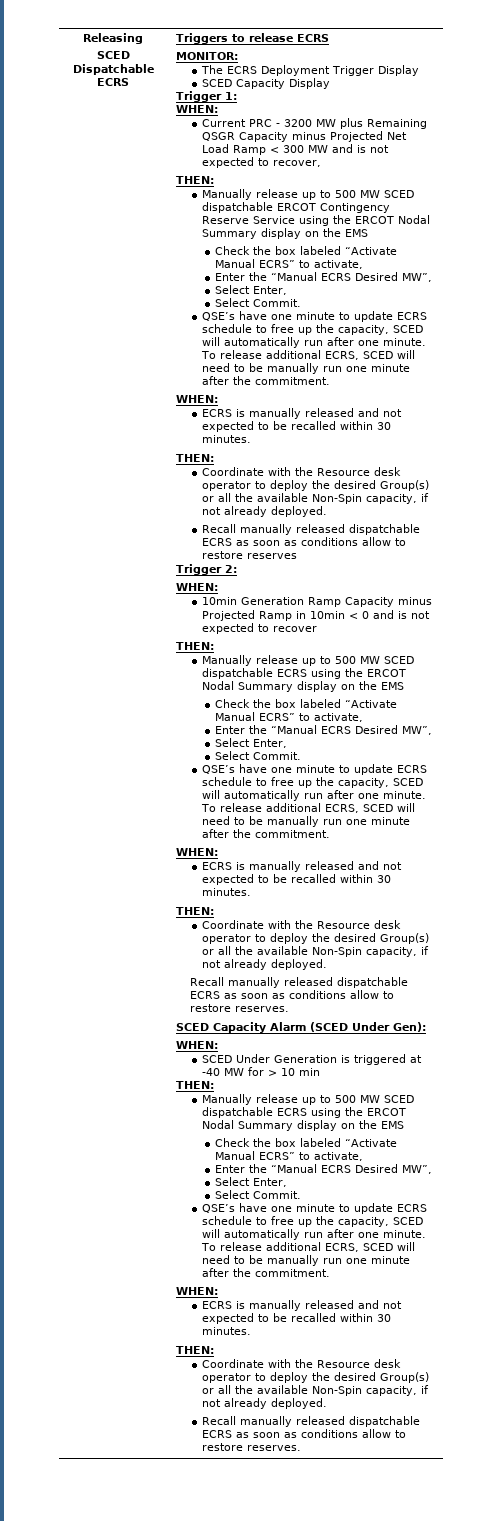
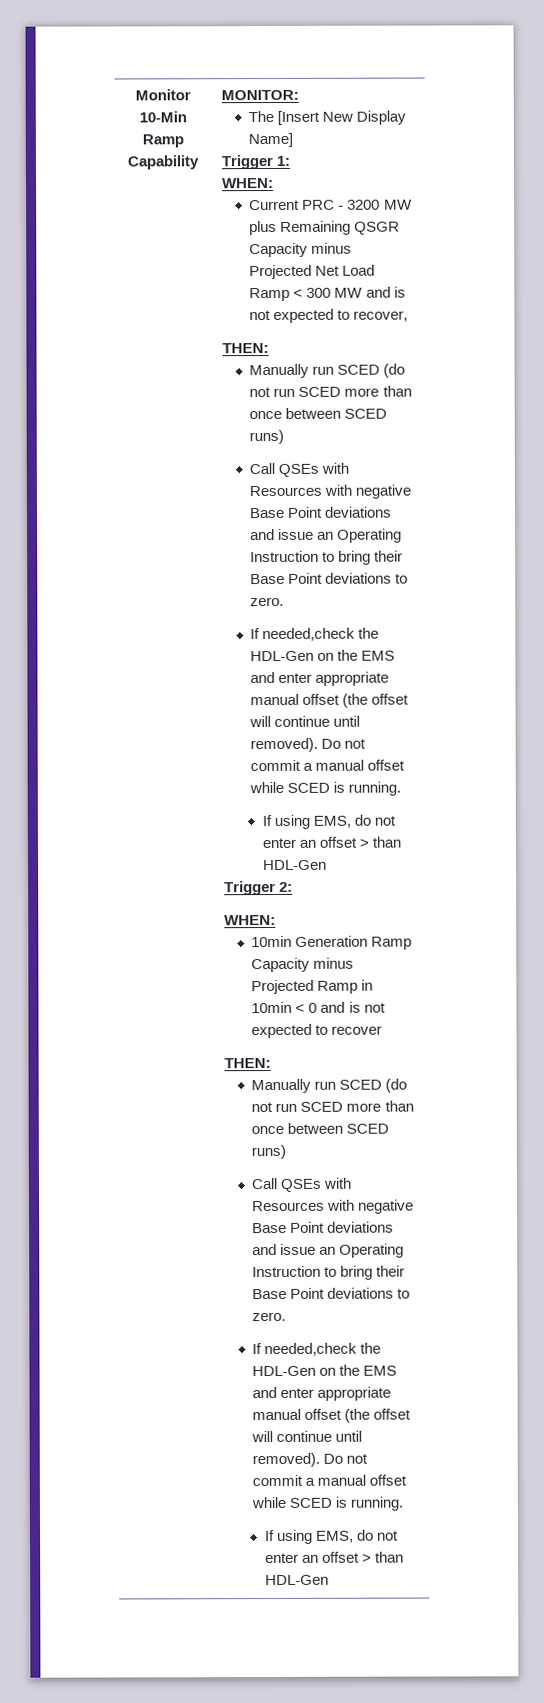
[83,33,143,44] [96,51,130,59] [72,64,154,75] [97,78,129,86] [175,33,329,44] [175,52,238,60] [200,65,419,76] [201,78,330,89] Releasing // SCED Dispatchable ECRS | Triggers to release ECRS // MONITOR: // The ECRS Deployment Trigger Display // SCED Capacity Display -> [134,89,191,101] [138,111,187,123] [141,134,184,148] [127,155,199,170] [220,89,299,101] [248,110,407,125] [248,132,294,148] Monitor 10-Min Ramp Capability | MONITOR: // The [Insert New Display Name]
[255,189,414,200] [201,202,390,213] [201,215,430,226] [201,228,368,239] [215,246,398,255] [215,259,364,269] [215,272,433,282] [215,285,288,295] [215,298,302,307] [201,311,427,322] [201,324,423,335] [201,337,426,348] [200,350,415,360] [201,363,410,374] [201,376,330,385] [175,395,218,403] [201,408,402,419] [201,421,391,432] [201,435,251,443] [175,454,214,462] [201,467,401,476] [201,480,429,491] [201,493,429,504] [201,506,327,517] [201,524,420,535] [201,537,406,546] [201,551,297,559] release up to 500 MW SCED dispatchable ERCOT Contingency Reserve Service using the ERCOT Nodal Summary display on the EMS // Check the box labeled “Activate Manual ECRS” to activate, // Enter the “Manual ECRS Desired MW”, // Select Enter, // Select Commit. // QSE’s have one minute to update ECRS schedule to free up the capacity, SCED will automatically run after one minute. To release additional ECRS, SCED will need to be manually run one minute after the commitment. // WHEN: // ECRS is manually released and not expected to be recalled within 30 minutes. // THEN: // Coordinate with the Resource desk operator to deploy the desired Group(s) or all the available Non-Spin capacity, if not already deployed. // Recall manually released dispatchable ECRS as soon as conditions allow to restore reserves -> [312,363,406,378] [249,385,412,398] [249,407,388,420] [249,429,285,445] [249,462,350,477] [249,484,412,499] [249,506,393,519] [250,528,403,543] [250,550,404,565] [250,572,409,585] [250,596,285,607] [250,627,380,642] [250,649,396,662] [250,671,390,686] [250,693,410,708] [249,715,361,728] [250,737,367,753] [250,759,406,772] [249,781,402,796] [261,814,396,829] [261,836,401,849] [262,859,327,871] run SCED (do not run SCED more than once between SCED runs) // Call QSEs with Resources with negative Base Point deviations and issue an Operating Instruction to bring their Base Point deviations to zero. // If needed,check the HDL-Gen on the EMS and enter appropriate manual offset (the offset will continue until removed). Do not commit a manual offset while SCED is running. // If using EMS, do not enter an offset > than HDL-Gen
[255,655,414,666] [201,668,406,679] [201,681,404,692] [215,699,398,708] [215,712,364,722] [215,725,433,735] [215,738,288,748] [215,751,302,760] [201,764,427,775] [201,777,423,788] [201,790,426,801] [200,803,415,813] [201,816,410,827] [201,829,330,838] [175,848,218,856] [201,861,402,872] [201,874,391,885] [201,888,251,896] [175,907,214,915] [201,920,401,929] [201,933,429,944] [201,946,429,957] [201,959,327,970] [189,977,408,988] [189,990,394,999] [189,1004,289,1012] [175,1022,426,1033] [175,1041,218,1049] [201,1054,422,1065] [201,1067,320,1076] [175,1081,214,1089] [201,1094,414,1105] [201,1107,406,1118] [201,1120,404,1131] [215,1138,398,1147] [215,1151,364,1161] [215,1164,433,1174] [215,1177,288,1187] [215,1190,302,1199] [201,1203,427,1214] [201,1216,423,1227] [201,1229,426,1240] [200,1242,415,1252] [201,1255,410,1266] [201,1268,330,1277] [175,1287,218,1295] [201,1300,402,1311] [201,1313,391,1324] [201,1327,251,1335] [175,1346,214,1354] [201,1359,401,1368] [201,1372,429,1383] [201,1385,429,1396] [201,1398,327,1409] [201,1416,420,1427] [201,1429,406,1438] [201,1443,301,1451] release up to 500 MW SCED dispatchable ECRS using the ERCOT Nodal Summary display on the EMS // Check the box labeled “Activate Manual ECRS” to activate, // Enter the “Manual ECRS Desired MW”, // Select Enter, // Select Commit. // QSE’s have one minute to update ECRS schedule to free up the capacity, SCED will automatically run after one minute. To release additional ECRS, SCED will need to be manually run one minute after the commitment. // WHEN: // ECRS is manually released and not expected to be recalled within 30 minutes. // THEN: // Coordinate with the Resource desk operator to deploy the desired Group(s) or all the available Non-Spin capacity, if not already deployed. // Recall manually released dispatchable ECRS as soon as conditions allow to restore reserves. // SCED Capacity Alarm (SCED Under Gen): // WHEN: // SCED Under Generation is triggered at -40 MW for > 10 min // THEN: // Manually release up to 500 MW SCED dispatchable ECRS using the ERCOT Nodal Summary display on the EMS // Check the box labeled “Activate Manual ECRS” to activate, // Enter the “Manual ECRS Desired MW”, // Select Enter, // Select Commit. // QSE’s have one minute to update ECRS schedule to free up the capacity, SCED will automatically run after one minute. To release additional ECRS, SCED will need to be manually run one minute after the commitment. // WHEN: // ECRS is manually released and not expected to be recalled within 30 minutes. // THEN: // Coordinate with the Resource desk operator to deploy the desired Group(s) or all the available Non-Spin capacity, if not already deployed. // Recall manually released dispatchable ECRS as soon as conditions allow to restore reserves. -> [314,1078,408,1093] [251,1100,414,1113] [251,1122,390,1135] [251,1144,287,1160] [251,1177,353,1192] [252,1199,415,1214] [252,1221,395,1234] [252,1243,405,1258] [252,1265,406,1280] [252,1287,411,1300] [252,1311,287,1322] [252,1342,382,1357] [252,1364,398,1377] [252,1386,392,1401] [252,1408,412,1423] [251,1430,363,1443] [252,1452,369,1468] [252,1474,408,1487] [251,1496,404,1511] [264,1529,399,1544] [264,1551,404,1564] [264,1574,329,1586] run SCED (do not run SCED more than once between SCED runs) // Call QSEs with Resources with negative Base Point deviations and issue an Operating Instruction to bring their Base Point deviations to zero. // If needed,check the HDL-Gen on the EMS and enter appropriate manual offset (the offset will continue until removed). Do not commit a manual offset while SCED is running. // If using EMS, do not enter an offset > than HDL-Gen

